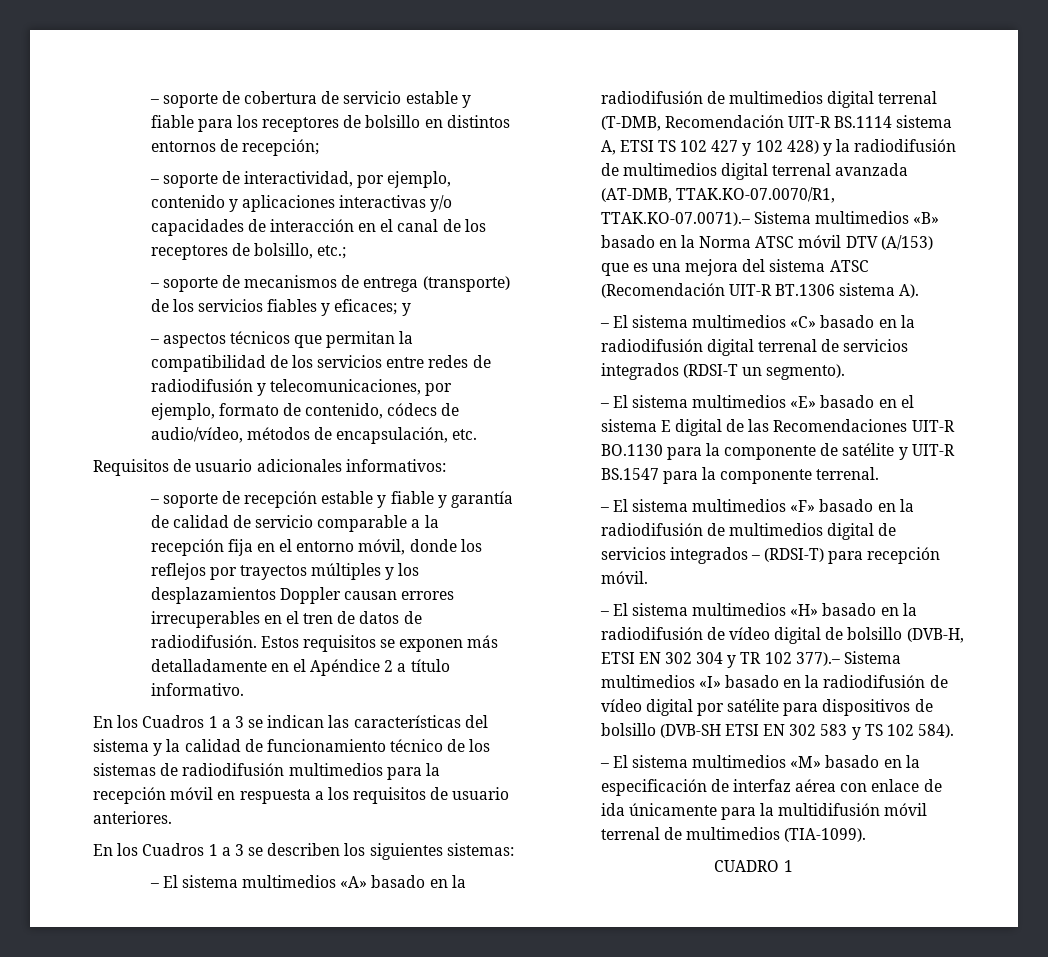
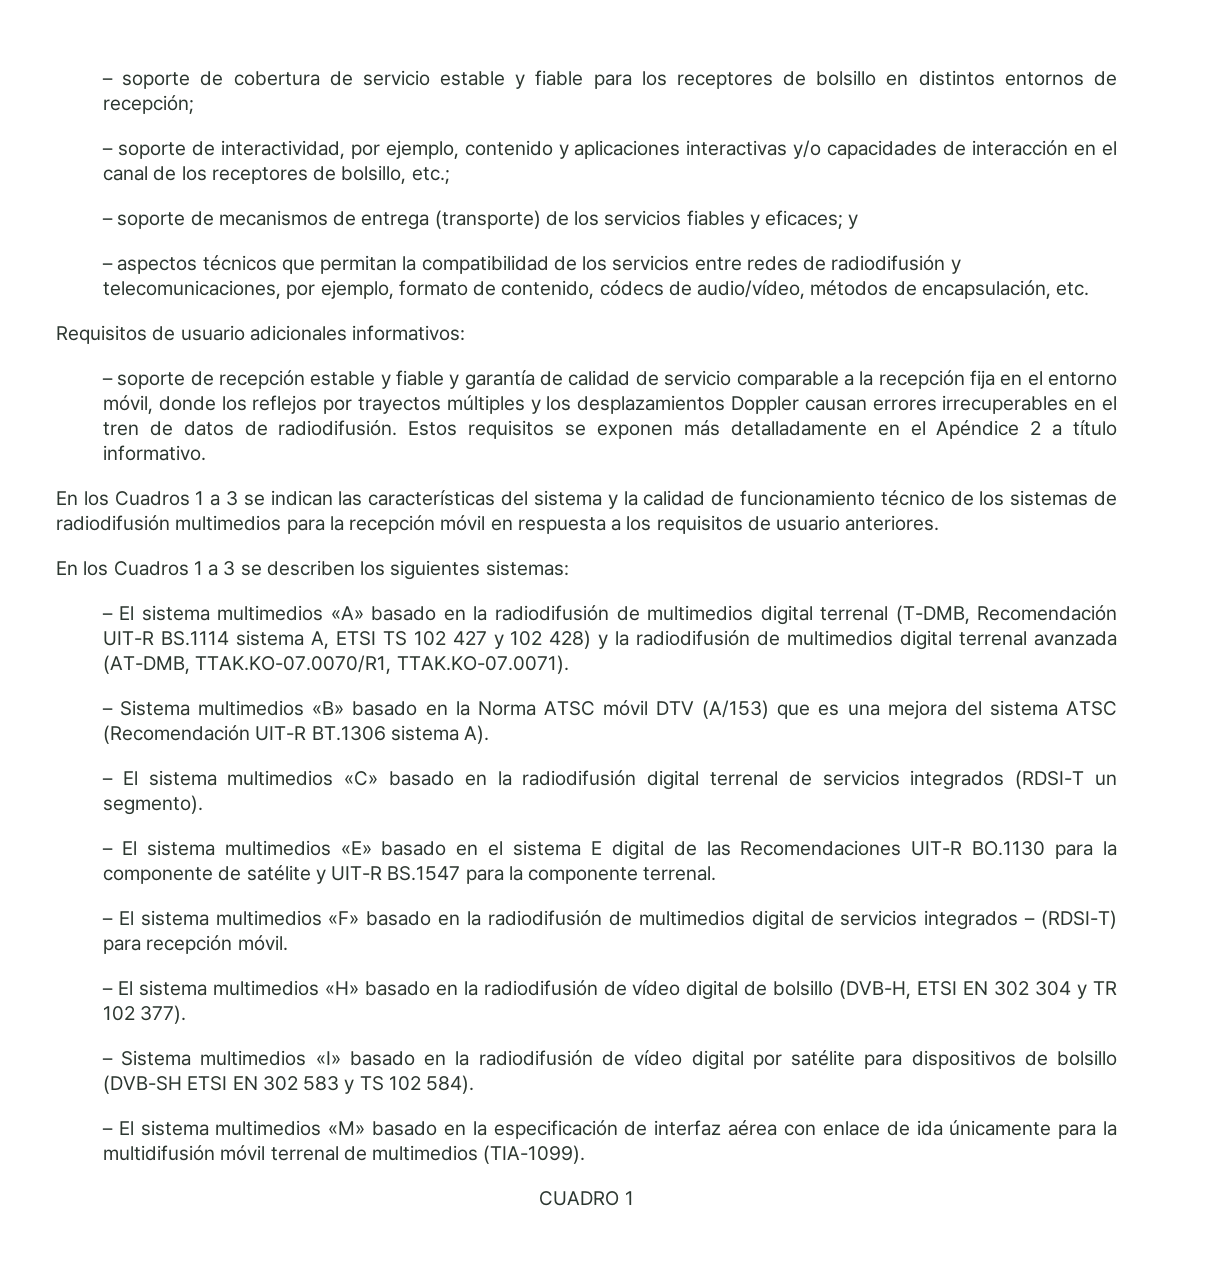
[600,212,750,226] TTAK.KO-07.0071).– -> [396,655,569,674] [101,708,113,715] TTAK.KO-07.0071). // –
[795,652,840,666] 377).– -> [140,1005,187,1024] [101,1058,113,1065] 377). // –

